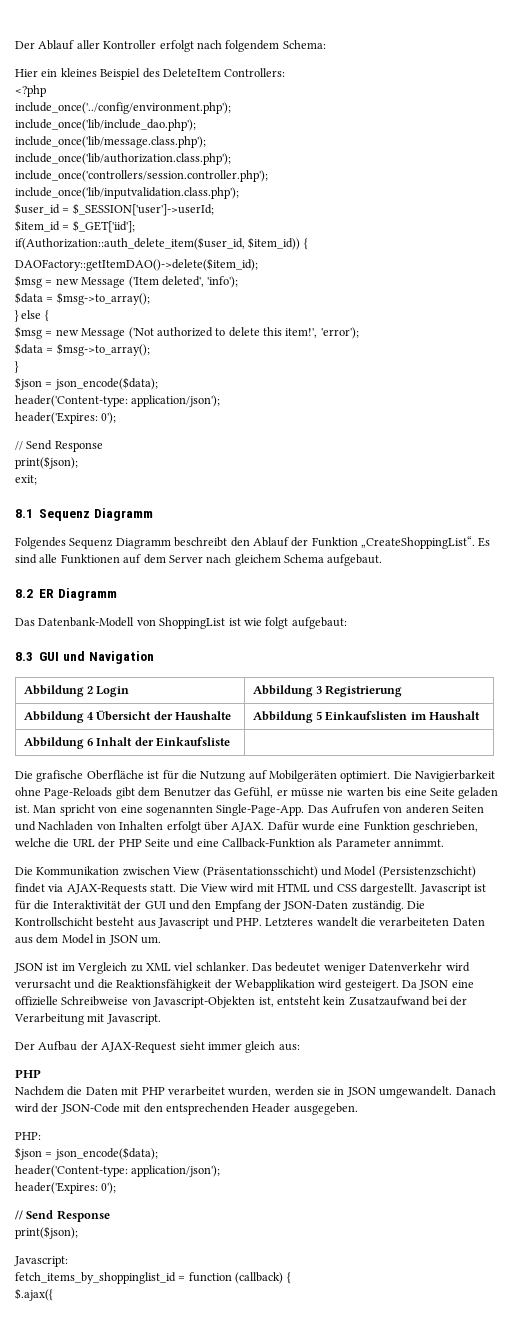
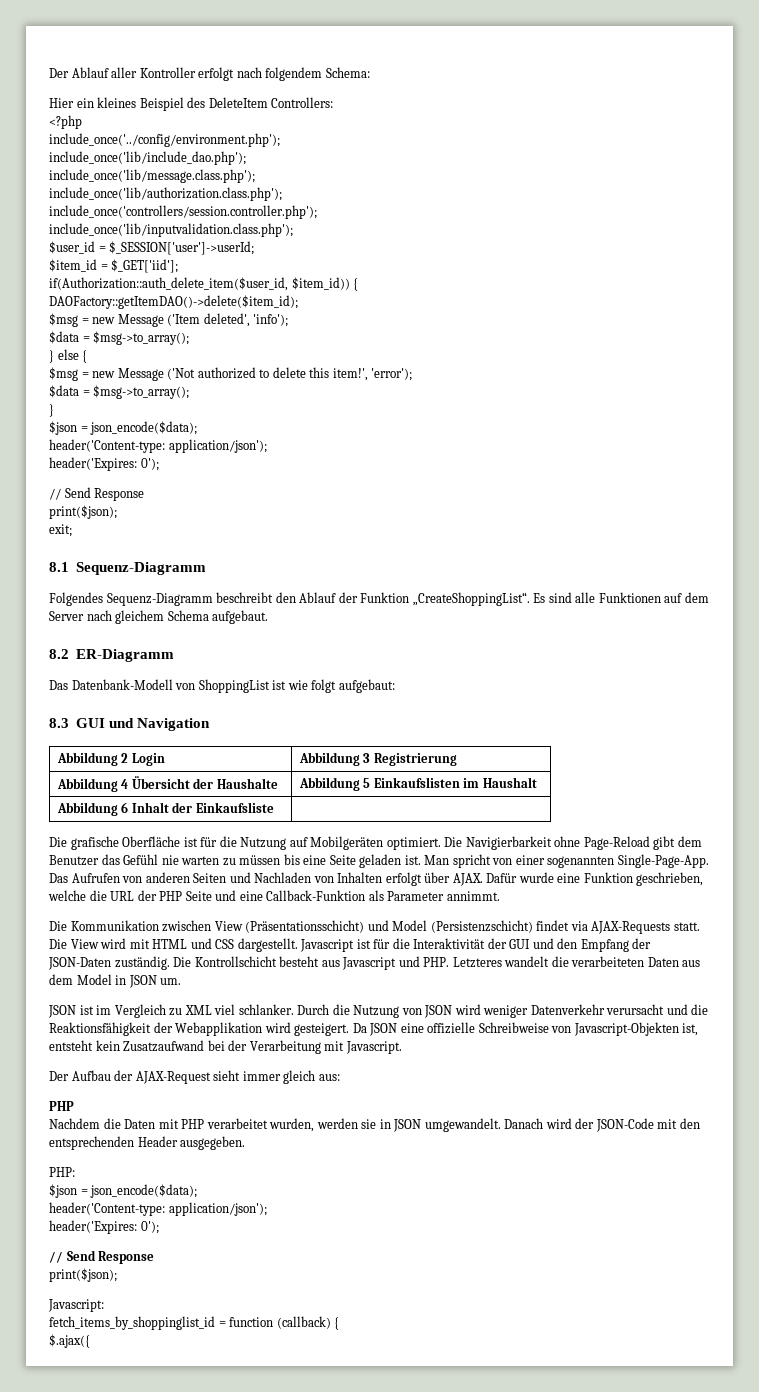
[39,508,153,521] Sequenz Diagramm -> [75,562,206,575] Sequenz-Diagramm
[69,538,171,549] Sequenz Diagramm -> [106,593,213,606] Sequenz-Diagramm
[39,588,117,601] ER Diagramm -> [75,649,174,662] ER-Diagramm
[44,787,113,799] Page-Reloads -> [583,836,650,850] Page-Reload
[234,787,384,798] Gefühl, er müsse nie warten -> [123,854,281,866] Gefühl nie warten zu müssen
[120,805,143,813] eine -> [515,855,545,865] einer
[252,962,321,972] Das bedeutet -> [297,1004,481,1018] Durch die Nutzung von JSON wird
[445,962,470,972] wird -> (605, 1009) none

